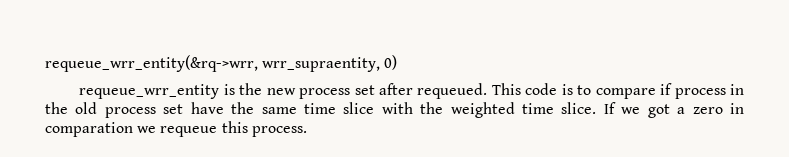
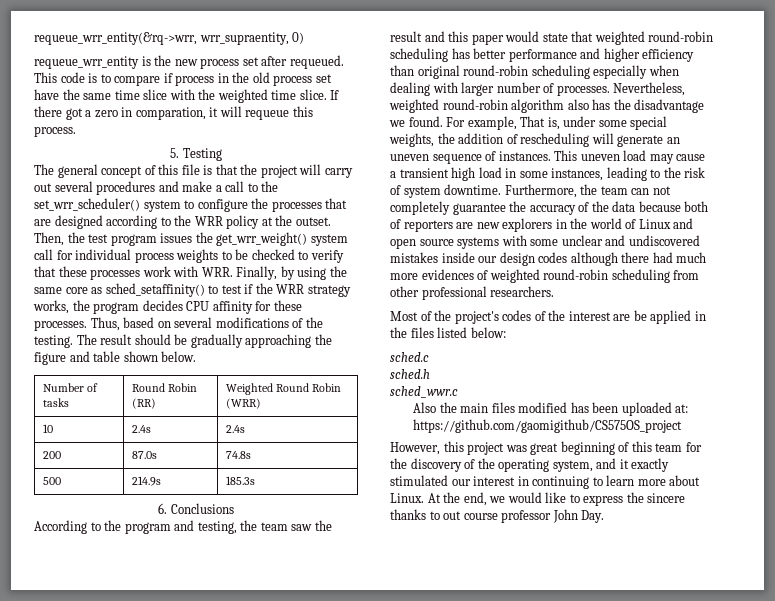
[621,107,641,114] we -> [34,106,62,117] there
[45,122,157,137] comparation we -> [135,106,242,120] comparation, it will
(307, 131) none -> [170,148,222,161] [34,164,353,178] [34,181,279,195] [34,198,348,212] [34,215,331,229] [34,232,348,246] [34,249,344,263] [34,266,347,280] [34,283,351,297] [33,300,302,314] [34,317,323,331] [34,334,332,348] [34,351,197,365] [43,383,99,392] [43,398,70,407] [132,383,198,392] [132,398,157,409] [226,383,342,395] [226,398,262,409] [43,424,54,433] [132,425,152,433] [226,425,246,433] [43,451,62,459] [132,451,158,459] [226,451,252,459] [43,477,62,485] [132,476,162,486] [226,476,256,485] [158,503,234,514] [34,520,332,534] [390,31,714,45] [390,48,695,62] [390,65,679,79] [390,82,686,96] [389,99,705,113] [389,116,668,130] [389,133,680,147] [390,150,706,164] [390,167,706,181] [390,184,671,198] [390,201,709,215] [390,218,694,232] [390,235,700,249] [390,252,707,266] [390,269,700,283] [390,286,555,300] [390,310,706,324] [390,327,506,338] [390,352,429,362] [390,369,430,379] [390,386,458,398] [413,402,689,416] [413,419,683,433] [390,441,702,455] [390,458,670,472] [390,475,701,489] [390,492,686,506] [390,509,605,523] // 5. Testing // The general concept of this file is that the project will carry out several procedures and make a call to the set_wrr_scheduler() system to configure the processes that are designed according to the WRR policy at the outset. Then, the test program issues the get_wrr_weight() system call for individual process weights to be checked to verify that these processes work with WRR. Finally, by using the same core as sched_setaffinity() to test if the WRR strategy works, the program decides CPU affinity for these processes. Thus, based on several modifications of the testing. The result should be gradually approaching the figure and table shown below. // Number of tasks | Round Robin (RR) | Weighted Round Robin (WRR) // 10 | 2.4s | 2.4s // 200 | 87.0s | 74.8s // 500 | 214.9s | 185.3s // 6. Conclusions // According to the program and testing, the team saw the result and this paper would state that weighted round-robin scheduling has better performance and higher efficiency than original round-robin scheduling especially when dealing with larger number of processes. Nevertheless, weighted round-robin algorithm also has the disadvantage we found. For example, That is, under some special weights, the addition of rescheduling will generate an uneven sequence of instances. This uneven load may cause a transient high load in some instances, leading to the risk of system downtime. Furthermore, the team can not completely guarantee the accuracy of the data because both of reporters are new explorers in the world of Linux and open source systems with some unclear and undiscovered mistakes inside our design codes although there had much more evidences of weighted round-robin scheduling from other professional researchers. // Most of the project's codes of the interest are be applied in the files listed below: // sched.c // sched.h // sched_wwr.c // Also the main files modified has been uploaded at: https://github.com/gaomigithub/CS575OS_project // However, this project was great beginning of this team for the discovery of the operating system, and it exactly stimulated our interest in continuing to learn more about Linux. At the end, we would like to express the sincere thanks to out course professor John Day.

